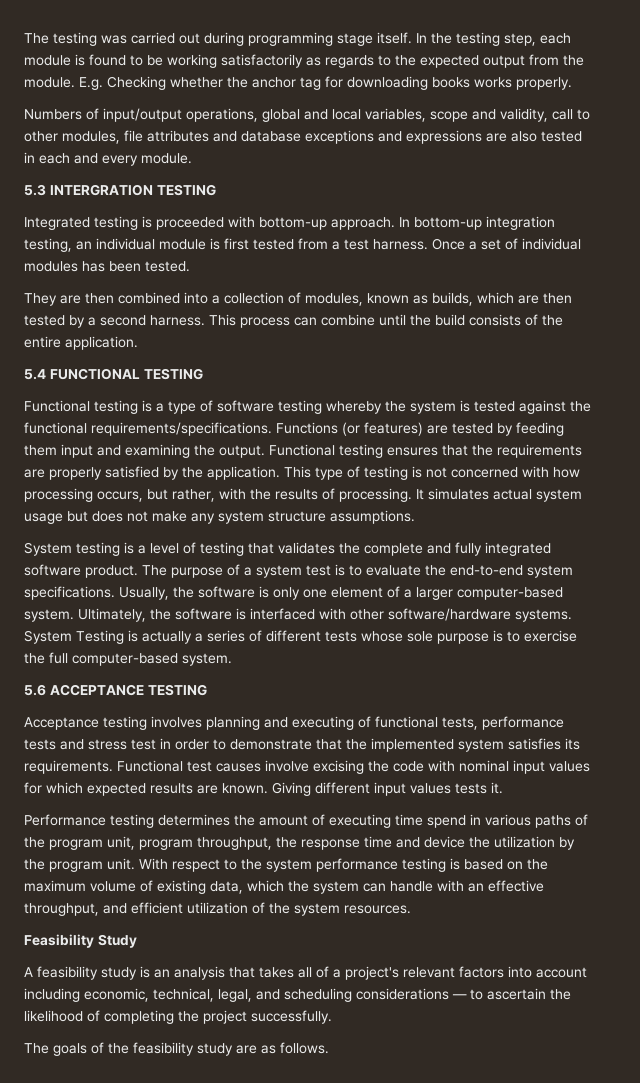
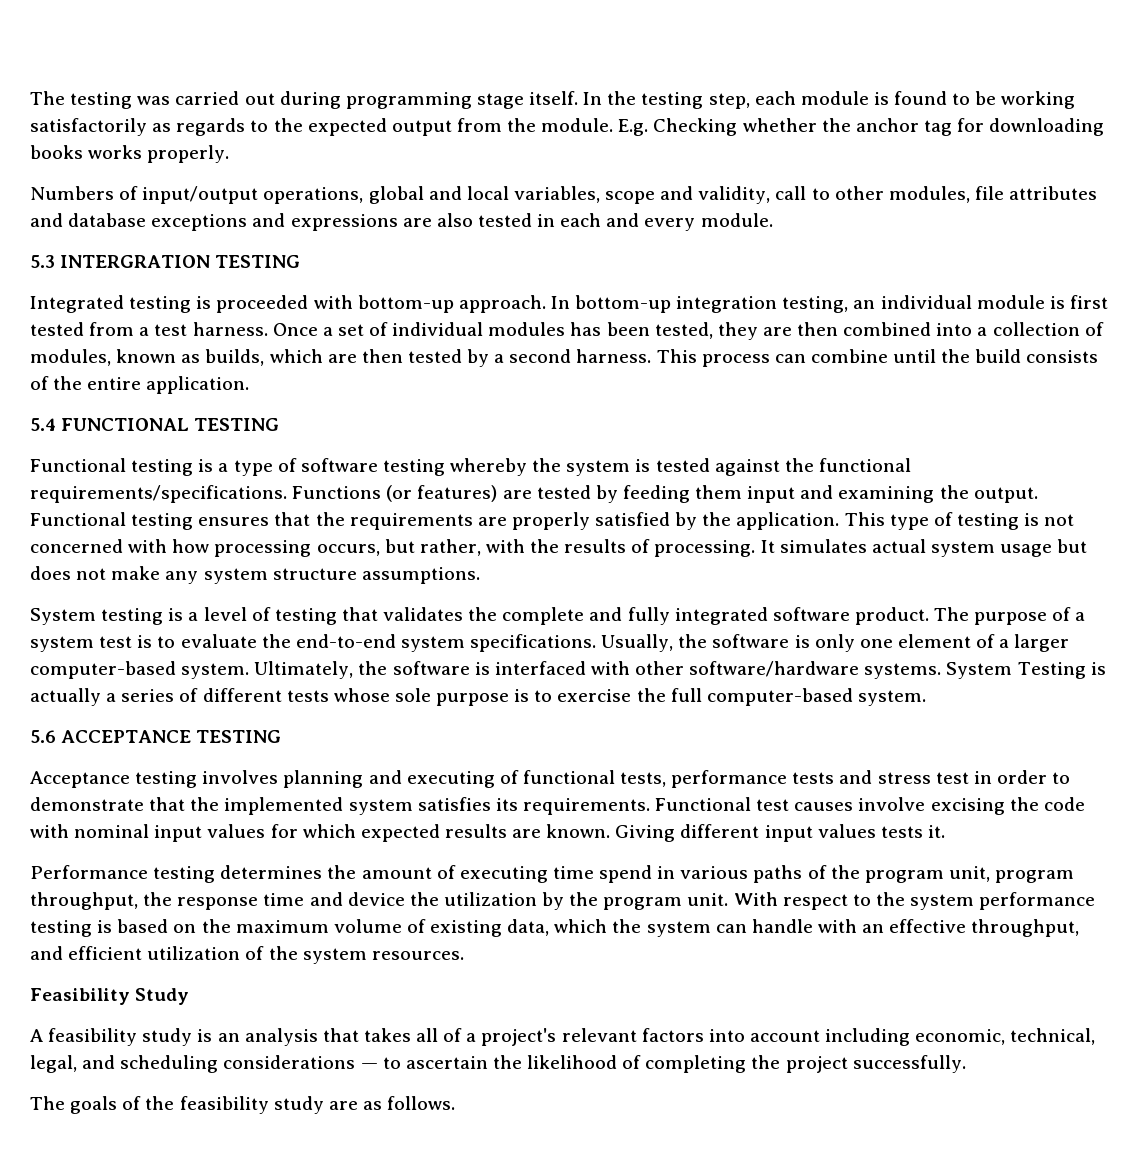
[145,261,190,272] [24,293,57,306] tested. // They -> [654,322,758,340] tested, they

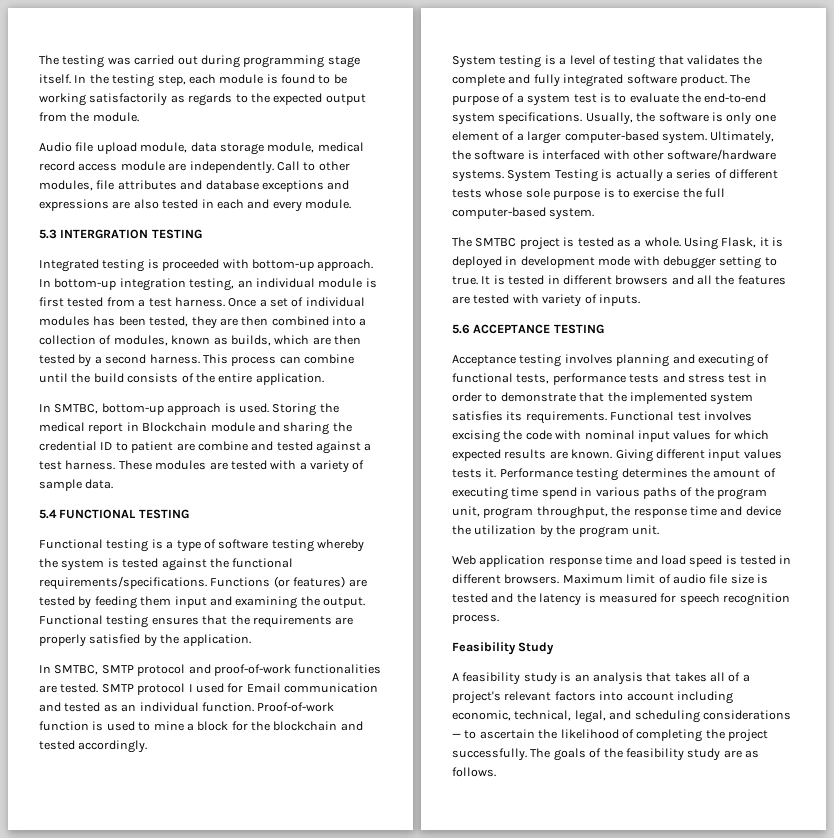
[618,118,1105,136] [30,145,230,163] [30,186,807,204] E.g. Checking whether the anchor tag for downloading books works properly. // Numbers of input/output operations, global and local variables, scope and validity, call -> [39,142,364,155] [39,161,300,174] // Audio file upload module, data storage module, medical record access module are independently. Call
(250, 385) none -> [39,403,339,416] [39,422,352,435] [39,441,372,454] [39,460,365,473] [39,479,114,491] // In SMTBC, bottom-up approach is used. Storing the medical report in Blockchain module and sharing the credential ID to patient are combine and tested against a test harness. These modules are tested with a variety of sample data.
[844,512,1075,530] [30,539,1088,557] [30,566,480,584] This type of testing is not concerned with how processing occurs, but rather, with the results of processing. It simulates actual system usage but does not make any system structure assumptions. -> [39,664,382,676] [39,683,378,695] [39,702,335,712] [39,721,363,731] [39,740,148,753] // In SMTBC, SMTP protocol and proof-of-work functionalities are tested. SMTP protocol I used for Email communication and tested as an individual function. Proof-of-work function is used to mine a block for the blockchain and tested accordingly.
(926, 698) none -> [452,237,784,250] [452,256,777,269] [452,275,786,285] [452,294,640,307] // The SMTBC project is tested as a whole. Using Flask, it is deployed in development mode with debugger setting to true. It is tested in different browsers and all the features are tested with variety of inputs.
[794,797,926,811] causes involve -> [703,411,752,421] involves
(945, 831) // -> (497, 473) none
[733,892,1096,910] [30,919,1080,937] [30,946,464,964] With respect to the system performance testing is based on the maximum volume of existing data, which the system can handle with an effective throughput, and efficient utilization of the system resources. -> [452,555,792,567] [452,574,768,584] [452,593,790,606] [452,614,499,624] // Web application response time and load speed is tested in different browsers. Maximum limit of audio file size is tested and the latency is measured for speech recognition process.
(966, 1064) // -> (527, 754) none

